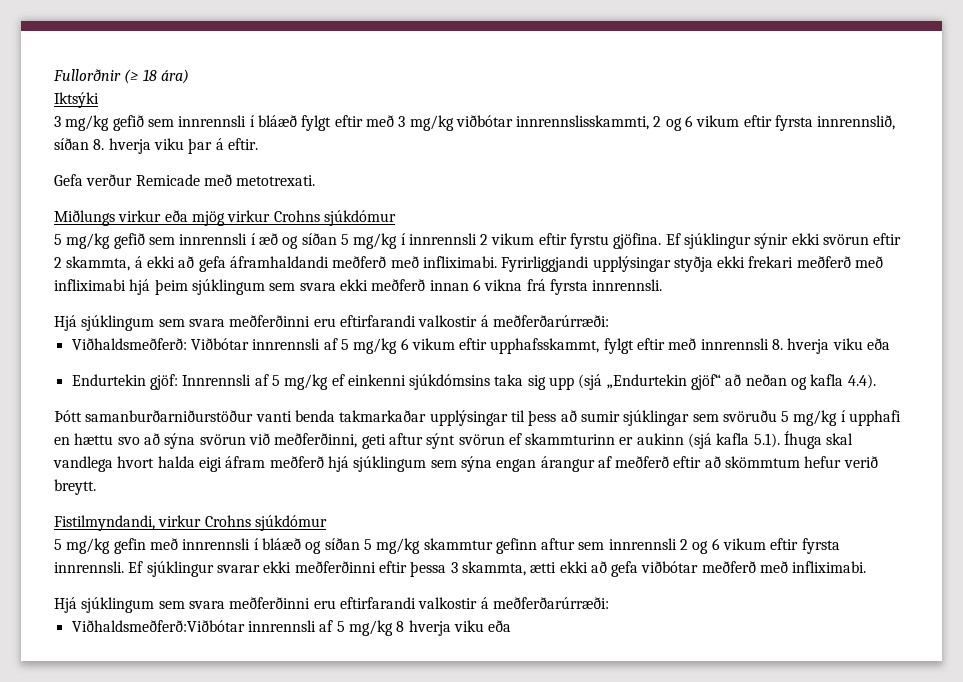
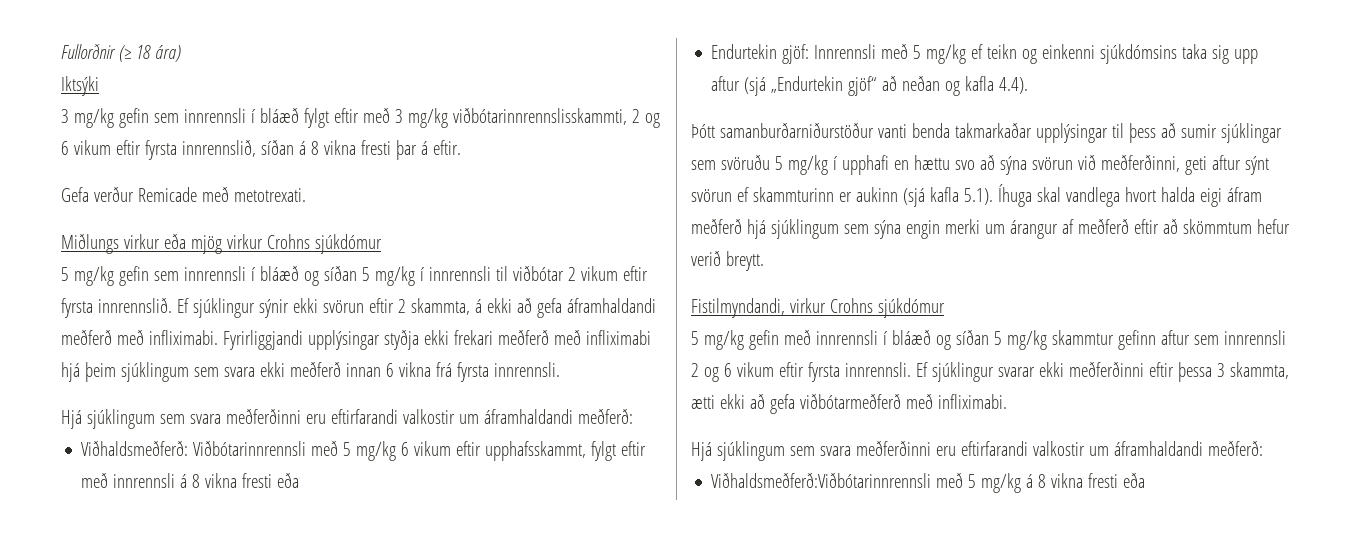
[112,115,144,131] gefið -> [118,108,149,128] gefin
[455,115,650,130] viðbótar innrennslisskammti, -> [452,108,627,125] viðbótarinnrennslisskammti,
[93,138,184,154] 8. hverja viku -> [298,140,391,155] á 8 vikna fresti
[113,233,278,249] gefið sem innrennsli í æð -> [118,266,299,286] gefin sem innrennsli í bláæð
(477, 239) none -> [495,266,564,281] til viðbótar
[570,233,662,249] fyrstu gjöfina. -> [61,298,172,318] fyrsta innrennslið.
[480,315,609,327] [71,338,338,350] á meðferðarúrræði: // Viðhaldsmeðferð: Viðbótar innrennsli af -> [458,409,633,424] [81,441,339,456] um áframhaldandi meðferð: // Viðhaldsmeðferð: Viðbótarinnrennsli með
[772,338,863,354] 8. hverja viku -> [180,473,273,488] á 8 vikna fresti
[254,374,269,386] af -> [881,44,909,59] með
(345, 380) none -> [987,44,1038,64] teikn og
(575, 383) none -> [711,76,741,91] aftur
[496,459,537,472] engan -> [905,219,1005,239] engin merki um
[641,561,756,573] viðbótar meðferð -> [799,394,901,409] viðbótarmeðferð
[480,597,609,609] [71,620,484,636] á meðferðarúrræði: // Viðhaldsmeðferð:Viðbótar innrennsli af 5 mg/kg 8 hverja viku -> [1088,441,1263,456] [711,473,1119,493] um áframhaldandi meðferð: // Viðhaldsmeðferð:Viðbótarinnrennsli með 5 mg/kg á 8 vikna fresti

